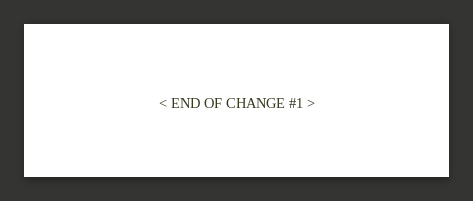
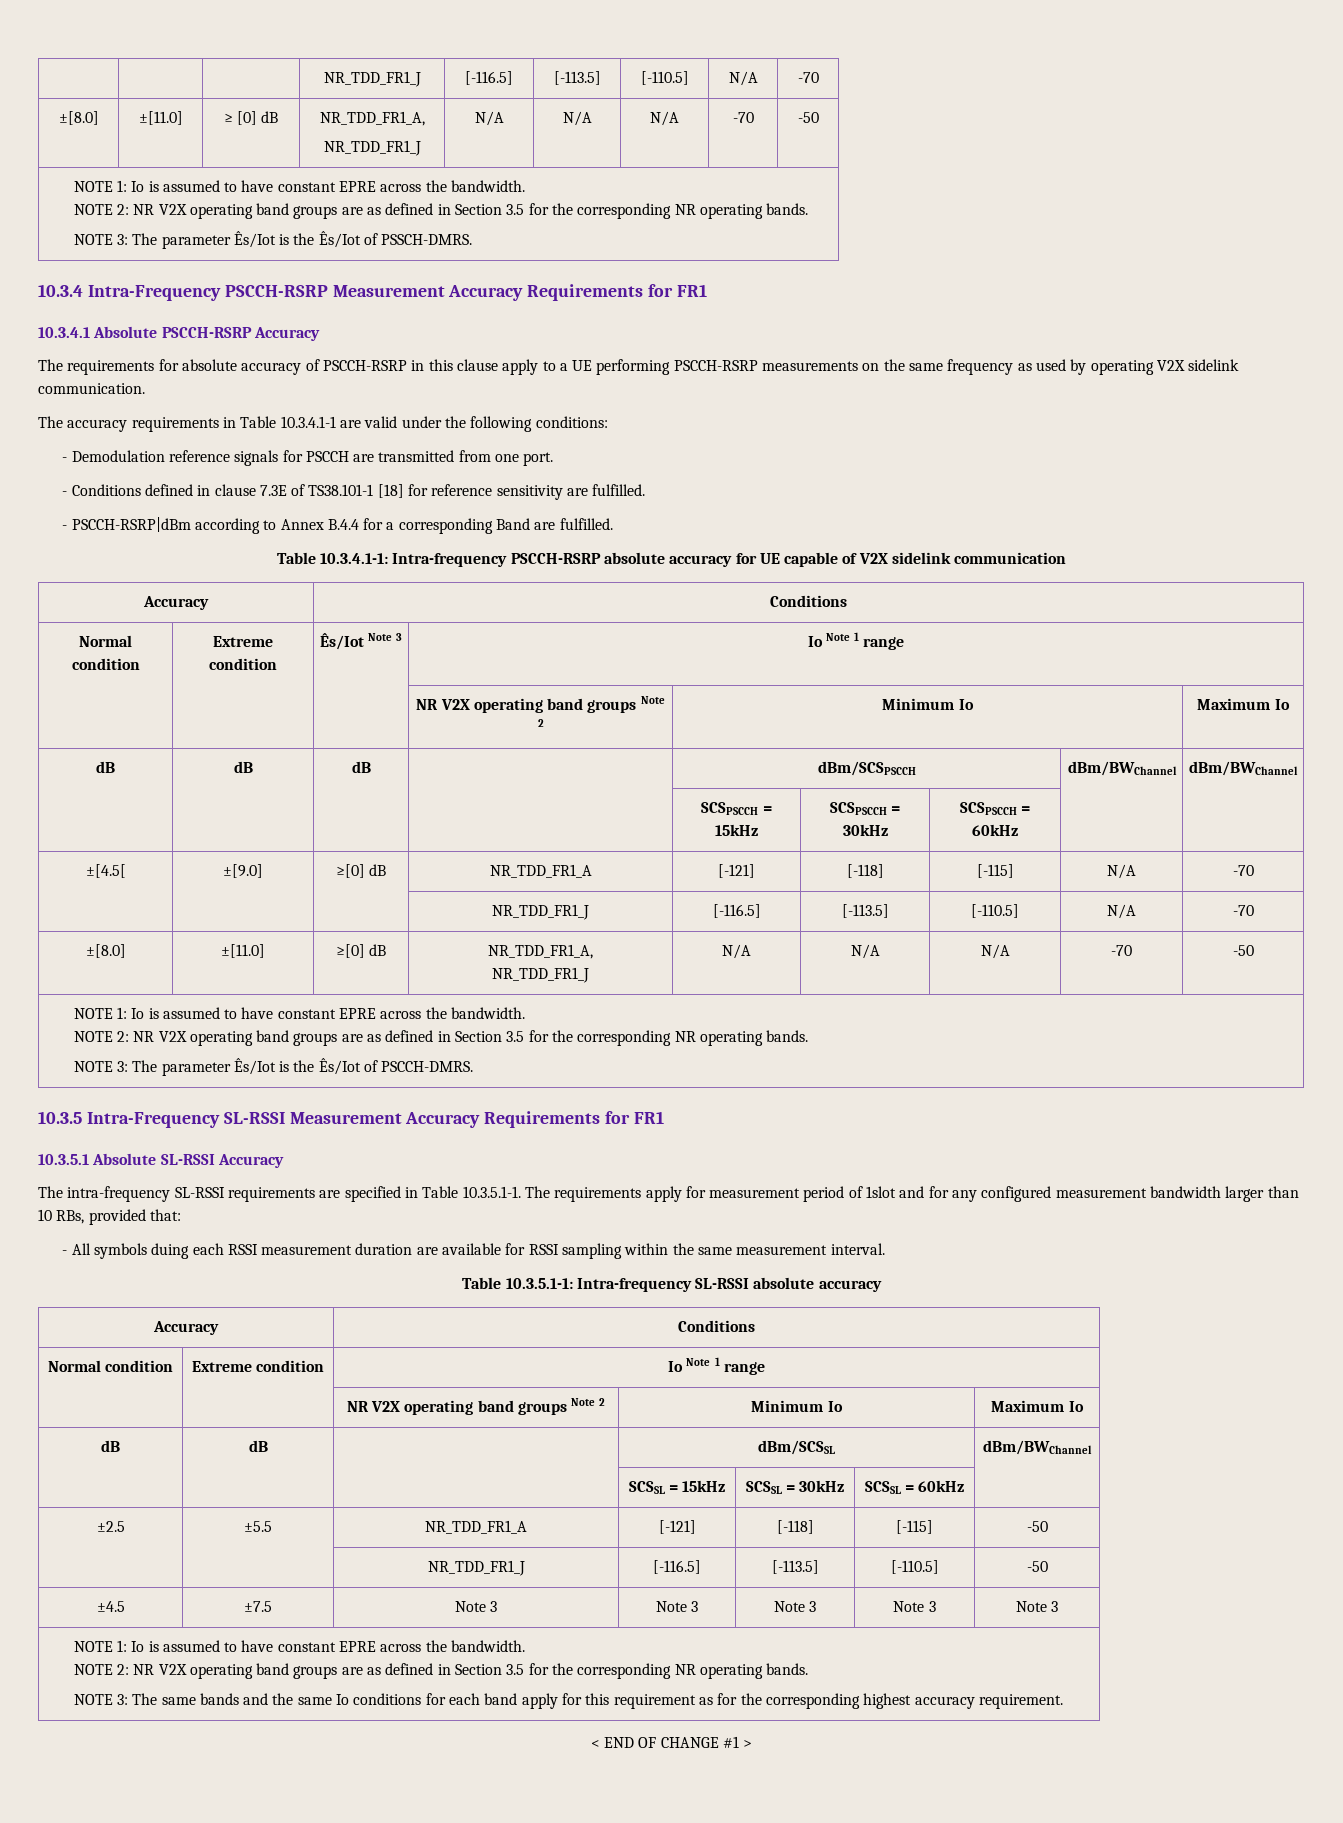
(158, 103) none -> [323,71,421,87] [465,71,513,85] [553,71,601,85] [640,71,689,85] [728,71,758,86] [797,72,819,83] [58,111,99,125] [138,111,183,125] [223,111,279,125] [319,111,425,126] [323,140,421,156] [474,111,504,126] [562,111,592,126] [650,111,679,126] [732,112,754,123] [797,112,819,123] [73,180,526,192] [73,203,809,219] [73,231,473,249] [38,284,708,301] [38,326,320,341] [38,359,1240,375] [38,383,145,394] [38,416,608,432] [62,450,554,466] [62,484,646,500] [62,517,613,534] [276,552,1067,567] [143,596,209,610] [769,595,847,607] [79,635,132,647] [71,658,140,670] [212,636,273,647] [208,658,277,670] [319,633,403,650] [807,632,905,650] [416,696,665,713] [537,719,544,727] [882,698,974,710] [1197,698,1290,710] [96,761,115,773] [233,761,253,773] [351,761,371,773] [817,761,916,776] [1067,761,1177,776] [1189,761,1298,776] [701,802,772,815] [715,824,758,836] [829,802,901,815] [842,824,888,836] [959,802,1031,815] [972,824,1018,836] [85,864,126,878] [222,864,263,878] [335,864,387,878] [489,864,592,878] [718,864,755,878] [846,864,884,878] [976,864,1014,878] [1107,864,1136,879] [1232,865,1254,876] [492,904,589,920] [712,904,761,918] [841,904,889,918] [971,904,1019,918] [1107,904,1136,919] [1232,905,1254,916] [85,944,126,958] [220,944,265,958] [335,944,387,958] [488,944,593,959] [492,967,589,983] [722,944,751,959] [850,944,880,959] [980,944,1010,959] [1111,945,1132,956] [1232,945,1254,956] [73,1007,526,1019] [73,1030,809,1046] [73,1058,474,1076] [38,1111,665,1128] [38,1153,284,1168] [38,1186,1299,1202] [38,1209,181,1225] [62,1243,885,1259] [462,1277,882,1292] [153,1321,219,1335] [677,1320,755,1332] [47,1360,174,1372] [191,1360,325,1372] [668,1357,765,1375] [346,1398,606,1415] [751,1400,843,1412] [991,1400,1084,1412] [101,1440,120,1452] [248,1440,268,1452] [758,1440,835,1455] [983,1440,1092,1455] [628,1480,726,1494] [745,1480,845,1494] [864,1480,965,1494] [96,1521,125,1532] [243,1521,272,1532] [425,1520,527,1534] [658,1520,696,1534] [776,1520,814,1534] [896,1520,933,1534] [1026,1521,1048,1532] [427,1560,525,1576] [653,1560,701,1574] [771,1560,819,1574] [890,1560,939,1574] [1026,1561,1048,1572] [96,1601,125,1612] [243,1601,272,1612] [454,1601,498,1612] [655,1601,699,1612] [773,1601,817,1612] [893,1601,936,1612] [1015,1601,1059,1612] [73,1640,526,1652] [73,1663,809,1679] [73,1693,1063,1709] | | | NR_TDD_FR1_J | [-116.5] | [-113.5] | [-110.5] | N/A | -70 // ±[8.0] | ±[11.0] | ≥ [0] dB | NR_TDD_FR1_A, // NR_TDD_FR1_J | N/A | N/A | N/A | -70 | -50 // NOTE 1: Io is assumed to have constant EPRE across the bandwidth. // NOTE 2: NR V2X operating band groups are as defined in Section 3.5 for the corresponding NR operating bands. // NOTE 3: The parameter Ês/Iot is the Ês/Iot of PSSCH-DMRS. // 10.3.4 Intra-Frequency PSCCH-RSRP Measurement Accuracy Requirements for FR1 // 10.3.4.1 Absolute PSCCH-RSRP Accuracy // The requirements for absolute accuracy of PSCCH-RSRP in this clause apply to a UE performing PSCCH-RSRP measurements on the same frequency as used by operating V2X sidelink communication. // The accuracy requirements in Table 10.3.4.1-1 are valid under the following conditions: // - Demodulation reference signals for PSCCH are transmitted from one port. // - Conditions defined in clause 7.3E of TS38.101-1 [18] for reference sensitivity are fulfilled. // - PSCCH-RSRP|dBm according to Annex B.4.4 for a corresponding Band are fulfilled. // Table 10.3.4.1-1: Intra-frequency PSCCH-RSRP absolute accuracy for UE capable of V2X sidelink communication // Accuracy | Conditions // Normal condition | Extreme condition | Ês/Iot Note 3 | Io Note 1 range // | | | NR V2X operating band groups Note 2 | Minimum Io | Maximum Io // dB | dB | dB | | dBm/SCSPSCCH | dBm/BWChannel | dBm/BWChannel // | | | | SCSPSCCH = 15kHz | SCSPSCCH = 30kHz | SCSPSCCH = 60kHz | | // ±[4.5[ | ±[9.0] | ≥[0] dB | NR_TDD_FR1_A | [-121] | [-118] | [-115] | N/A | -70 // | | | NR_TDD_FR1_J | [-116.5] | [-113.5] | [-110.5] | N/A | -70 // ±[8.0] | ±[11.0] | ≥[0] dB | NR_TDD_FR1_A, // NR_TDD_FR1_J | N/A | N/A | N/A | -70 | -50 // NOTE 1: Io is assumed to have constant EPRE across the bandwidth. // NOTE 2: NR V2X operating band groups are as defined in Section 3.5 for the corresponding NR operating bands. // NOTE 3: The parameter Ês/Iot is the Ês/Iot of PSCCH-DMRS. // 10.3.5 Intra-Frequency SL-RSSI Measurement Accuracy Requirements for FR1 // 10.3.5.1 Absolute SL-RSSI Accuracy // The intra-frequency SL-RSSI requirements are specified in Table 10.3.5.1-1. The requirements apply for measurement period of 1slot and for any configured measurement bandwidth larger than 10 RBs, provided that: // - All symbols duing each RSSI measurement duration are available for RSSI sampling within the same measurement interval. // Table 10.3.5.1-1: Intra-frequency SL-RSSI absolute accuracy // Accuracy | Conditions // Normal condition | Extreme condition | Io Note 1 range // | | NR V2X operating band groups Note 2 | Minimum Io | Maximum Io // dB | dB | | dBm/SCSSL | dBm/BWChannel // | | | SCSSL = 15kHz | SCSSL = 30kHz | SCSSL = 60kHz | // ±2.5 | ±5.5 | NR_TDD_FR1_A | [-121] | [-118] | [-115] | -50 // | | NR_TDD_FR1_J | [-116.5] | [-113.5] | [-110.5] | -50 // ±4.5 | ±7.5 | Note 3 | Note 3 | Note 3 | Note 3 | Note 3 // NOTE 1: Io is assumed to have constant EPRE across the bandwidth. // NOTE 2: NR V2X operating band groups are as defined in Section 3.5 for the corresponding NR operating bands. // NOTE 3: The same bands and the same Io conditions for each band apply for this requirement as for the corresponding highest accuracy requirement. //

